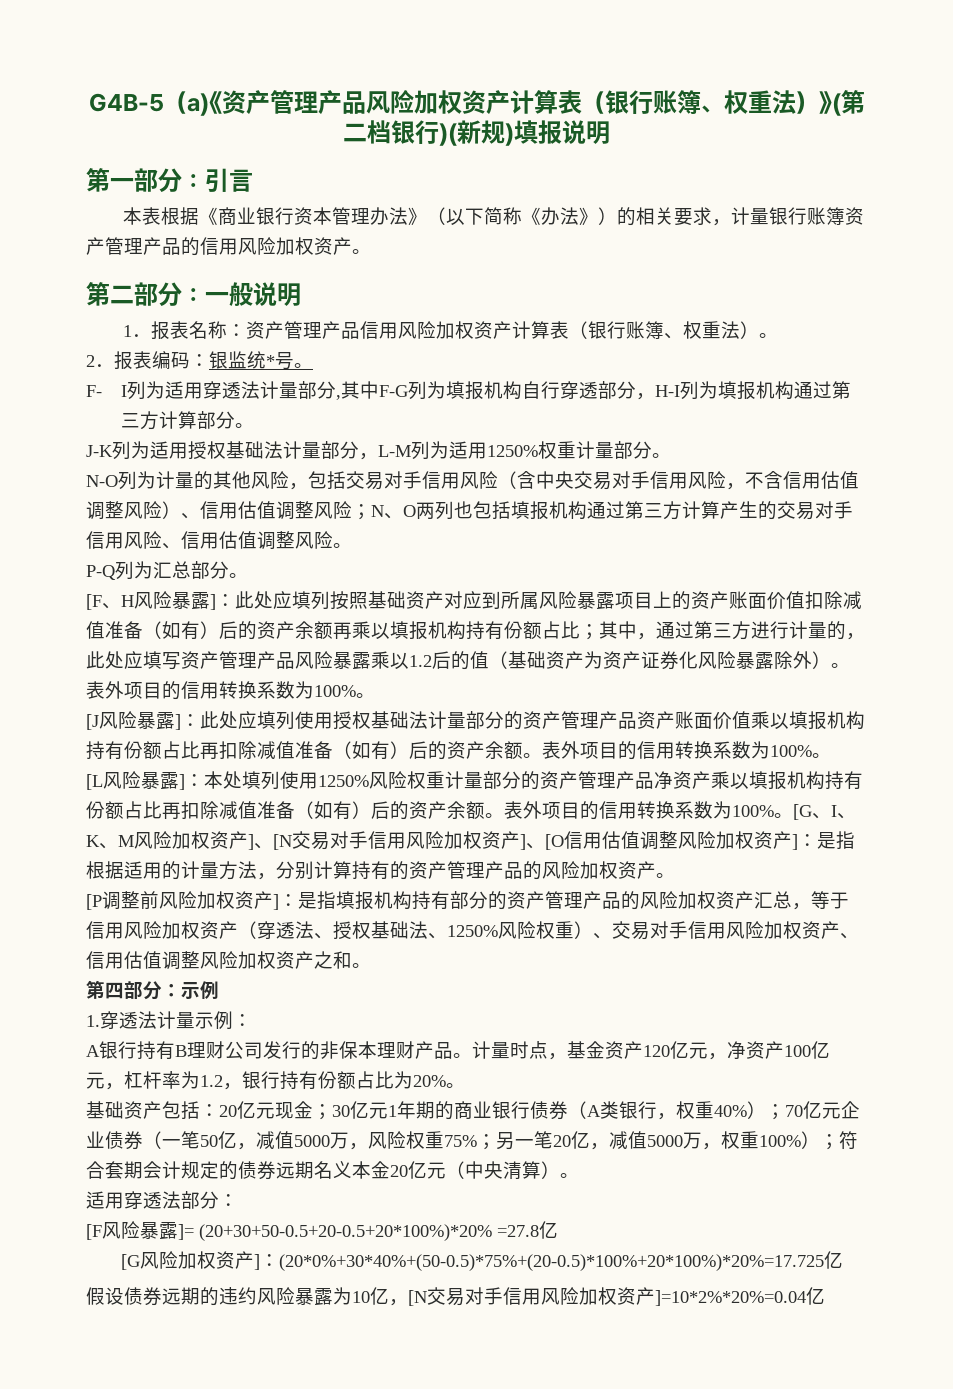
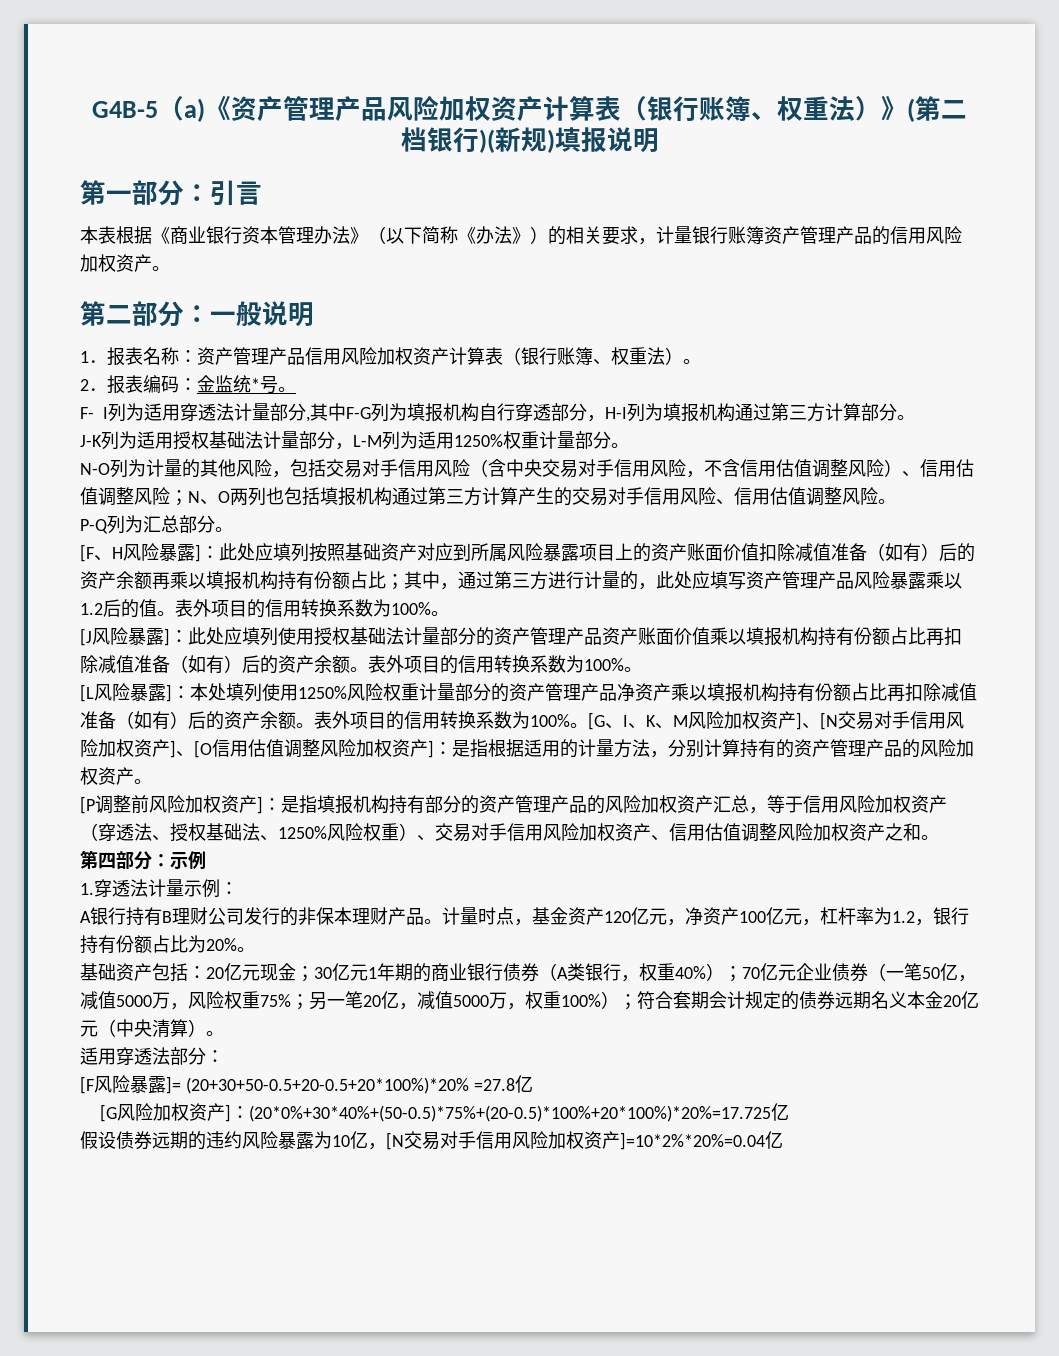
[209,351,228,369] 银 -> [197,375,215,393] 金
[489,651,831,670] （基础资产为资产证券化风险暴露除外） -> (157, 608) none

